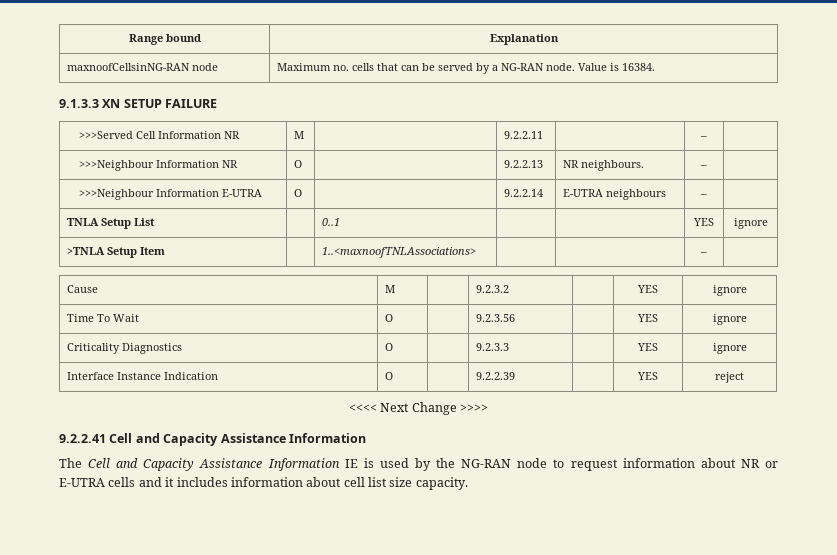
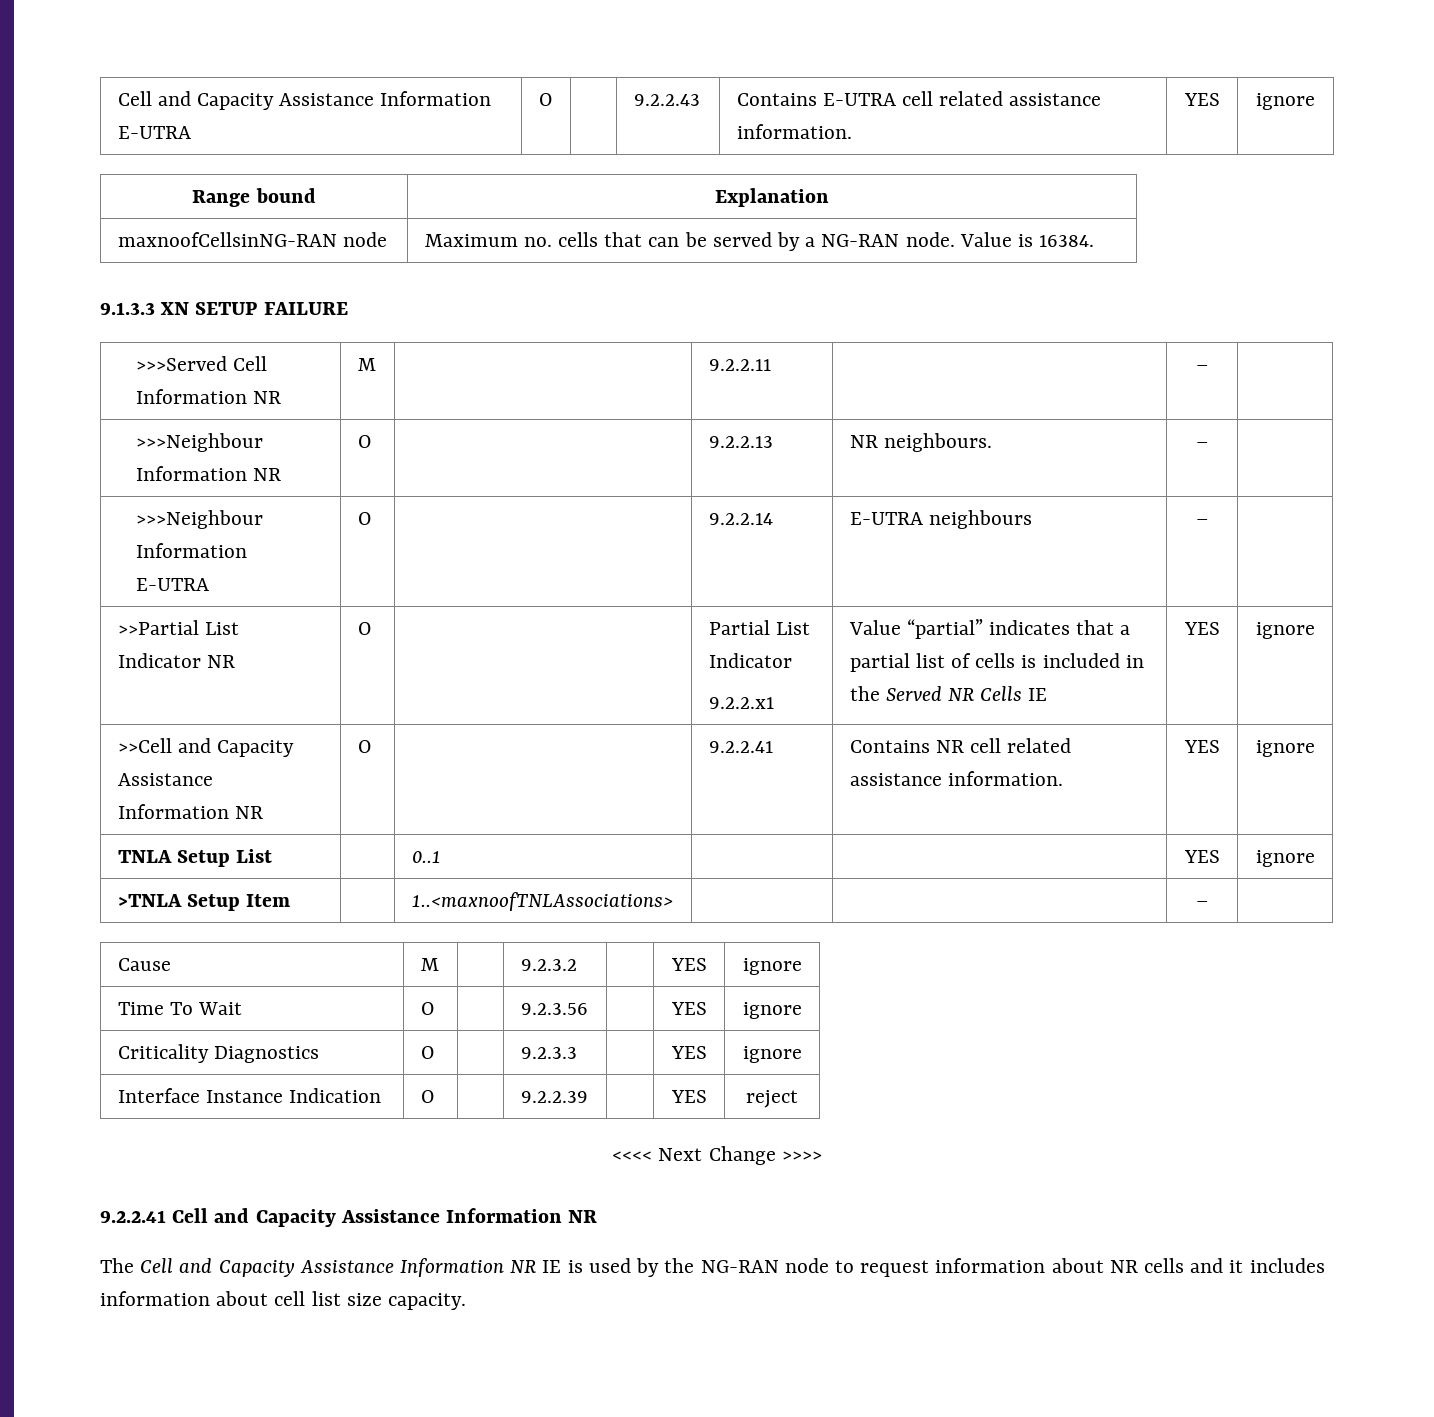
(128, 39) none -> [117,91,492,110] [117,126,191,139] [538,93,552,106] [633,94,700,106] [736,91,1102,106] [736,124,852,139] [1183,93,1220,106] [1256,93,1315,110] Cell and Capacity Assistance Information E-UTRA | O | | 9.2.2.43 | Contains E-UTRA cell related assistance information. | YES | ignore //
(707, 195) none -> [117,620,239,635] [117,653,235,668] [357,622,371,635] [708,620,810,635] [708,653,792,668] [708,697,774,709] [848,619,1131,639] [849,653,1144,672] [849,686,1048,701] [1183,622,1220,635] [1255,622,1315,639] [117,738,294,757] [117,773,213,786] [117,804,263,819] [357,740,371,753] [708,741,773,753] [849,738,1072,753] [849,771,1063,786] [1183,740,1220,753] [1255,740,1315,757] // >>Partial List Indicator NR | O | | Partial List Indicator // 9.2.2.x1 | Value “partial” indicates that a partial list of cells is included in the Served NR Cells IE | YES | ignore // >>Cell and Capacity Assistance Information NR | O | | 9.2.2.41 | Contains NR cell related assistance information. | YES | ignore
(366, 438) none -> [568,1210,598,1223] NR
(340, 464) none -> [510,1260,537,1273] NR
[764,461,778,468] [59,478,105,487] or E-UTRA -> (1138, 1266) none

